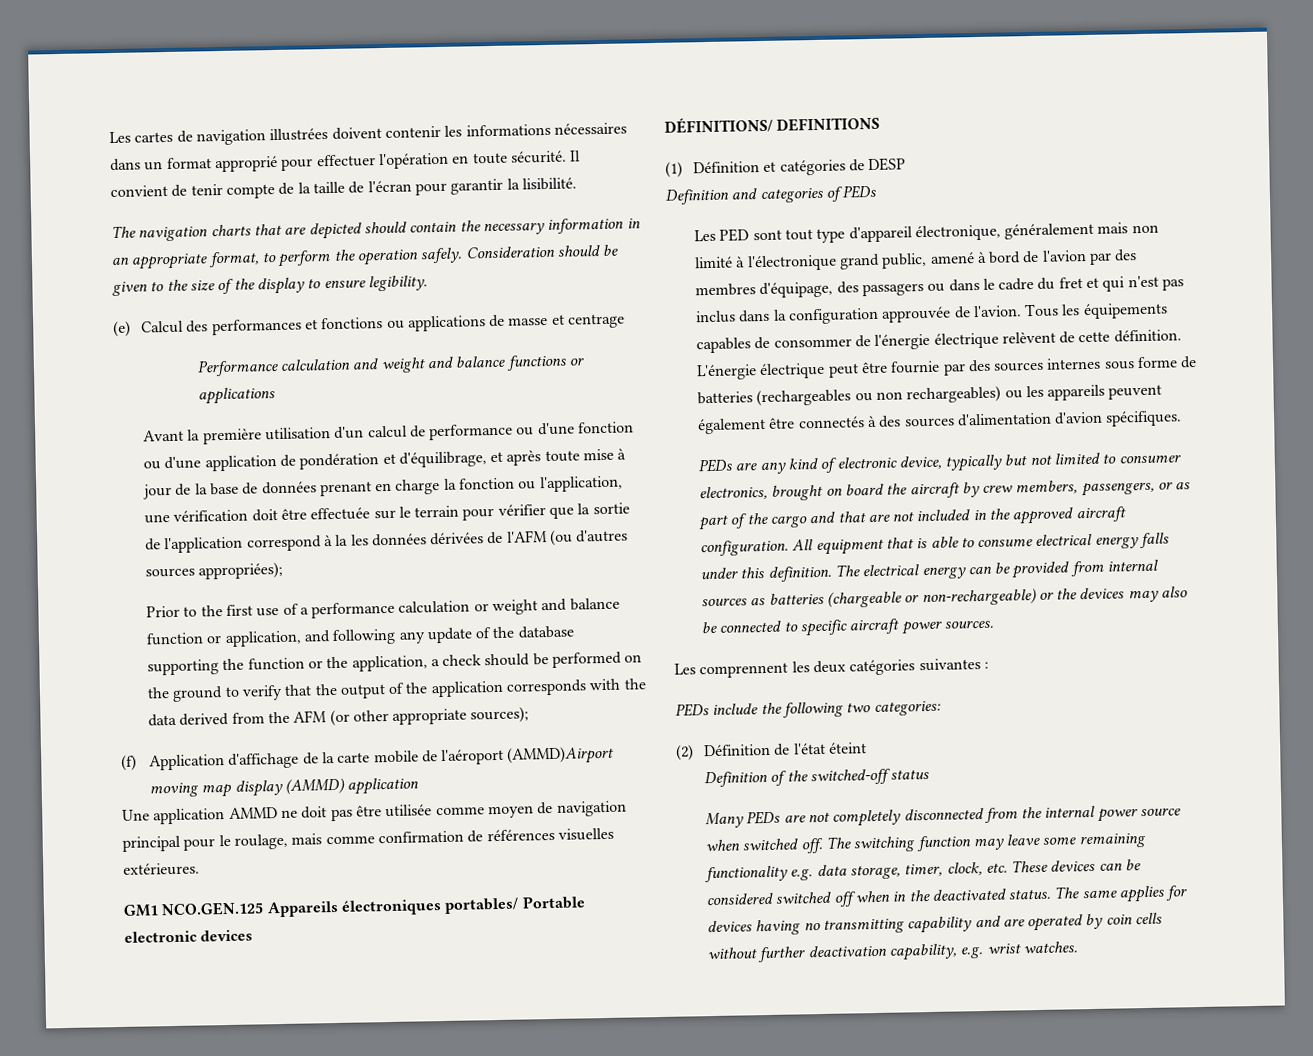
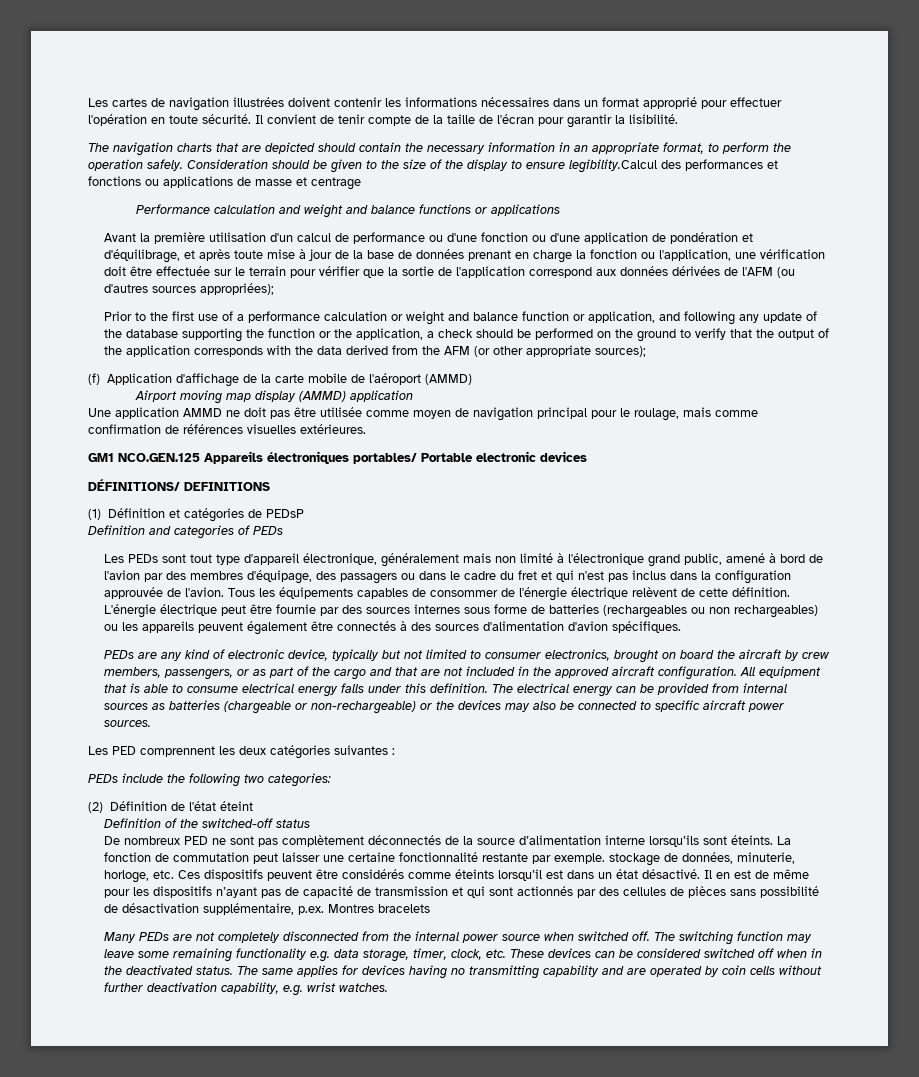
[367,275,428,292] [113,320,184,338] legibility. // (e) Calcul -> [569,159,657,173] legibility.Calcul
[323,534,369,547] à la les -> [595,269,616,276] aux
[507,745,615,765] (AMMD)Airport -> [424,374,472,385] [134,390,177,402] (AMMD) // Airport
[868,157,907,172] DESP -> [265,509,304,518] PEDsP
[719,228,750,242] PED -> [127,554,158,563] PEDs
(696, 669) none -> [112,746,136,755] PED
(931, 774) none -> [103,835,791,847] [103,852,795,866] [103,869,809,883] [103,886,819,898] [103,903,430,915] // De nombreux PED ne sont pas complètement déconnectés de la source d’alimentation interne lorsqu’ils sont éteints. La fonction de commutation peut laisser une certaine fonctionnalité restante par exemple. stockage de données, minuterie, horloge, etc. Ces dispositifs peuvent être considérés comme éteints lorsqu’il est dans un état désactivé. Il en est de même pour les dispositifs n’ayant pas de capacité de transmission et qui sont actionnés par des cellules de pièces sans possibilité de désactivation supplémentaire, p.ex. Montres bracelets

